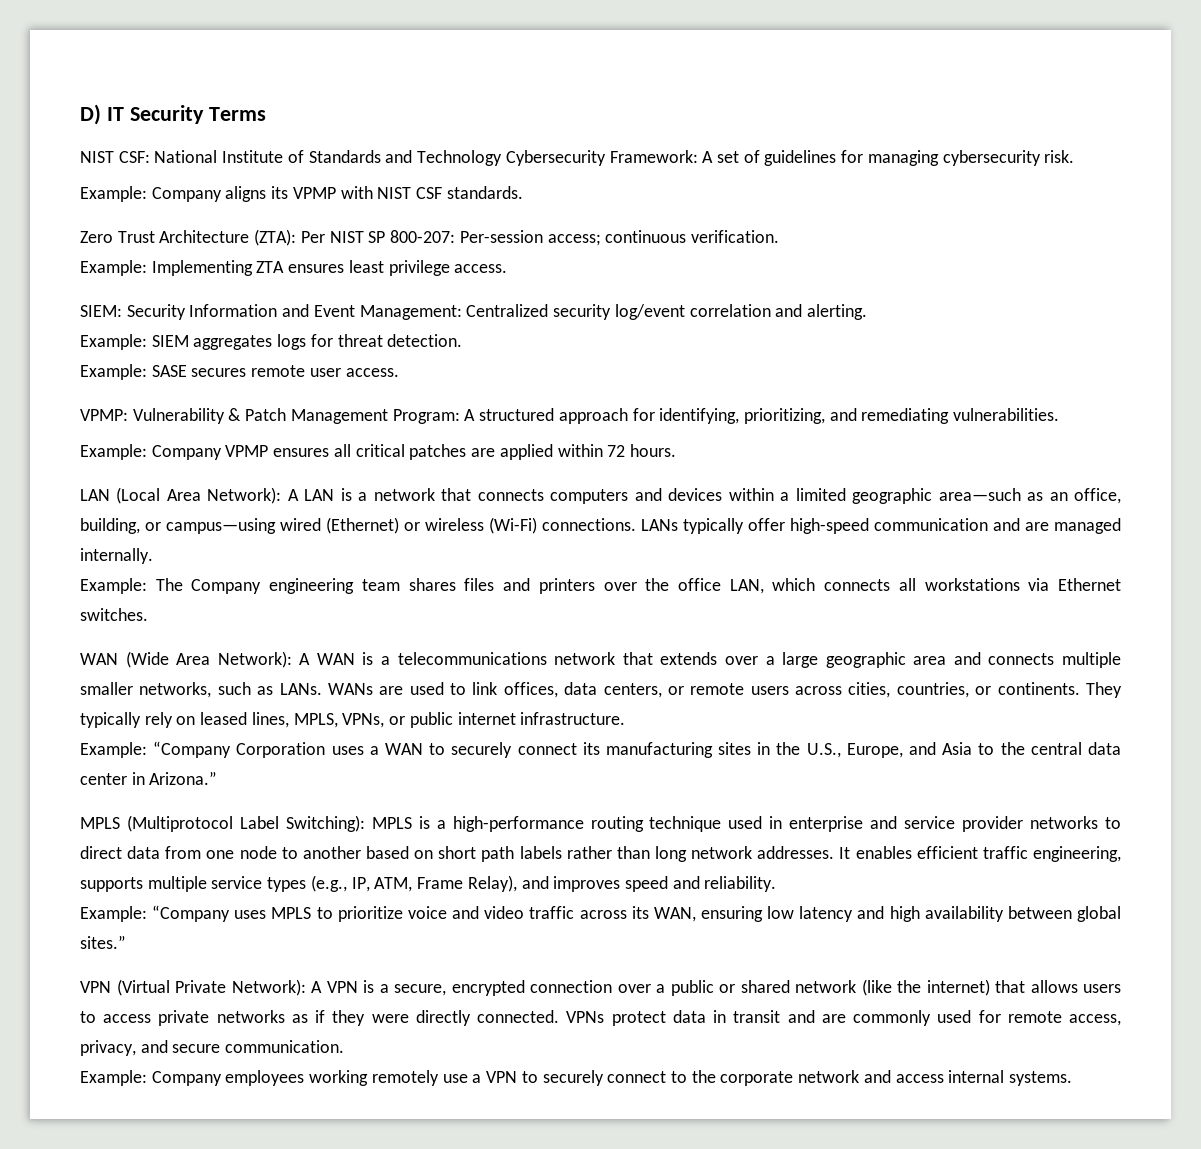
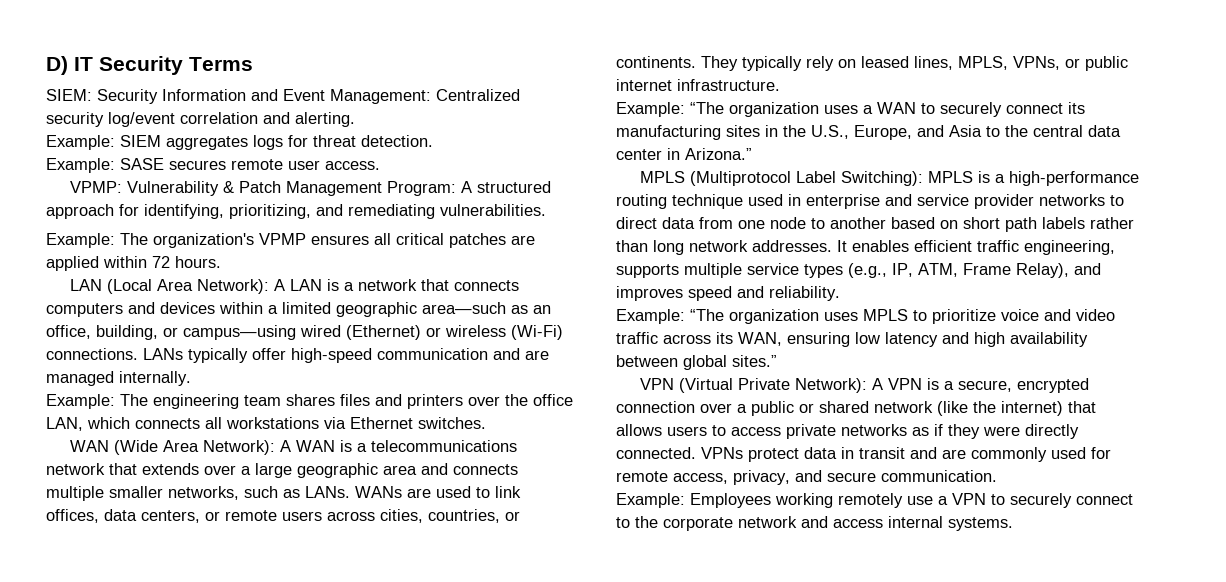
[80,150,1075,166] [80,186,523,202] [80,229,779,246] [80,260,508,276] // NIST CSF: National Institute of Standards and Technology Cybersecurity Framework: A set of guidelines for managing cybersecurity risk. // Example: Company aligns its VPMP with NIST CSF standards. // Zero Trust Architecture (ZTA): Per NIST SP 800-207: Per-session access; continuous verification. // Example: Implementing ZTA ensures least privilege access. -> (253, 64) none
[151,445,222,460] Company -> [120,233,254,248] The organization's
[191,579,262,594] Company -> (148, 400) none
[153,741,326,758] “Company Corporation -> [690,102,819,117] “The organization
[152,905,231,922] “Company -> [690,309,819,324] “The organization
[151,1070,305,1086] Company employees -> [690,493,771,508] Employees

